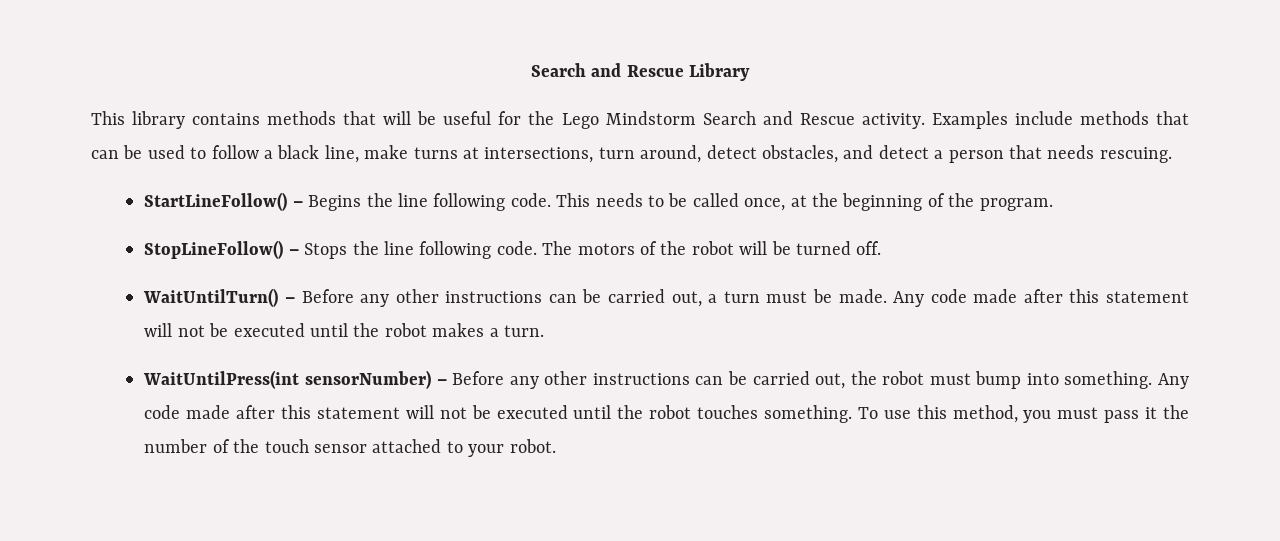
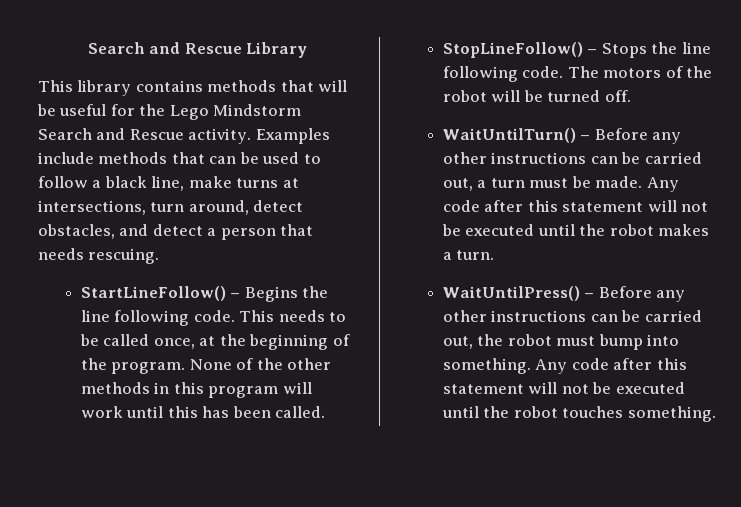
(1053, 204) none -> [189,358,332,370] [81,382,312,398] [81,406,326,418] None of the other methods in this program will work until this has been called.
[973,289,1018,303] made -> (481, 206) none
[143,370,432,389] WaitUntilPress(int sensorNumber) -> [443,286,581,301] WaitUntilPress()
[186,405,231,419] made -> (609, 364) none
[857,405,1189,423] [144,439,556,457] To use this method, you must pass it the number of the touch sensor attached to your robot. -> (716, 414) none

